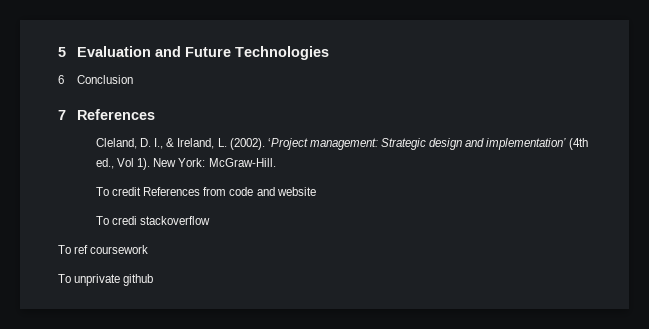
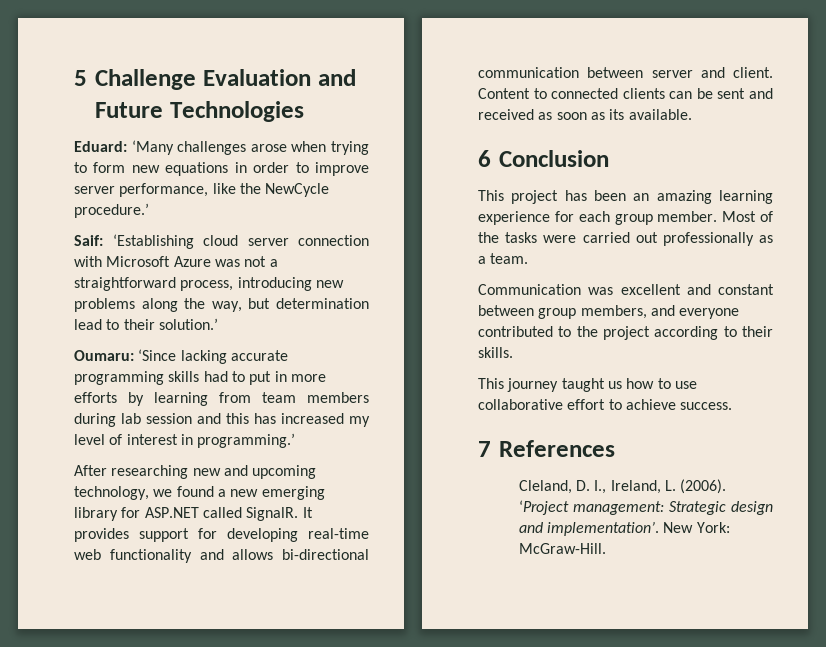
(66, 52) none -> [95,69,196,90] Challenge
[58,75,133,84] 6 Conclusion -> [74,140,369,155] [74,162,369,176] [74,183,330,197] [74,203,149,218] [74,234,369,249] [74,256,278,267] [74,277,344,291] [74,298,369,312] [74,318,218,330] [74,349,288,364] [74,371,326,385] [74,392,369,406] [74,413,370,427] [74,433,296,448] [74,465,317,479] [74,486,325,500] [74,507,313,521] [74,528,369,542] [74,549,369,563] [478,67,773,78] [478,88,773,99] [478,109,692,120] [478,150,609,167] [478,190,773,204] [478,211,773,225] [478,232,773,246] [478,253,529,264] [478,284,774,295] [478,305,740,319] [478,326,773,340] [478,347,513,358] [478,378,697,392] [478,399,733,410] Eduard: ‘Many challenges arose when trying to form new equations in order to improve server performance, like the NewCycle procedure.’ // Saif: ‘Establishing cloud server connection with Microsoft Azure was not a straightforward process, introducing new problems along the way, but determination lead to their solution.’ // Oumaru: ‘Since lacking accurate programming skills had to put in more efforts by learning from team members during lab session and this has increased my level of interest in programming.’ // After researching new and upcoming technology, we found a new emerging library for ASP.NET called SignalR. It provides support for developing real-time web functionality and allows bi-directional communication between server and client. Content to connected clients can be sent and received as soon as its available. // 6 Conclusion // This project has been an amazing learning experience for each group member. Most of the tasks were carried out professionally as a team. // Communication was excellent and constant between group members, and everyone contributed to the project according to their skills. // This journey taught us how to use collaborative effort to achieve success.
[166,138,175,147] & -> (607, 487) none
[229,138,265,150] (2002). -> [680,479,727,494] (2006).
[486,138,589,150] [95,158,276,170] [95,187,316,196] [95,216,211,225] [58,245,149,254] [58,274,154,286] implementation’ (4th ed., Vol 1). New York: McGraw-Hill. // To credit References from code and website // To credi stackoverflow // To ref coursework // To unprivate github -> [547,521,730,536] [518,543,606,554] implementation’. New York: McGraw-Hill.

